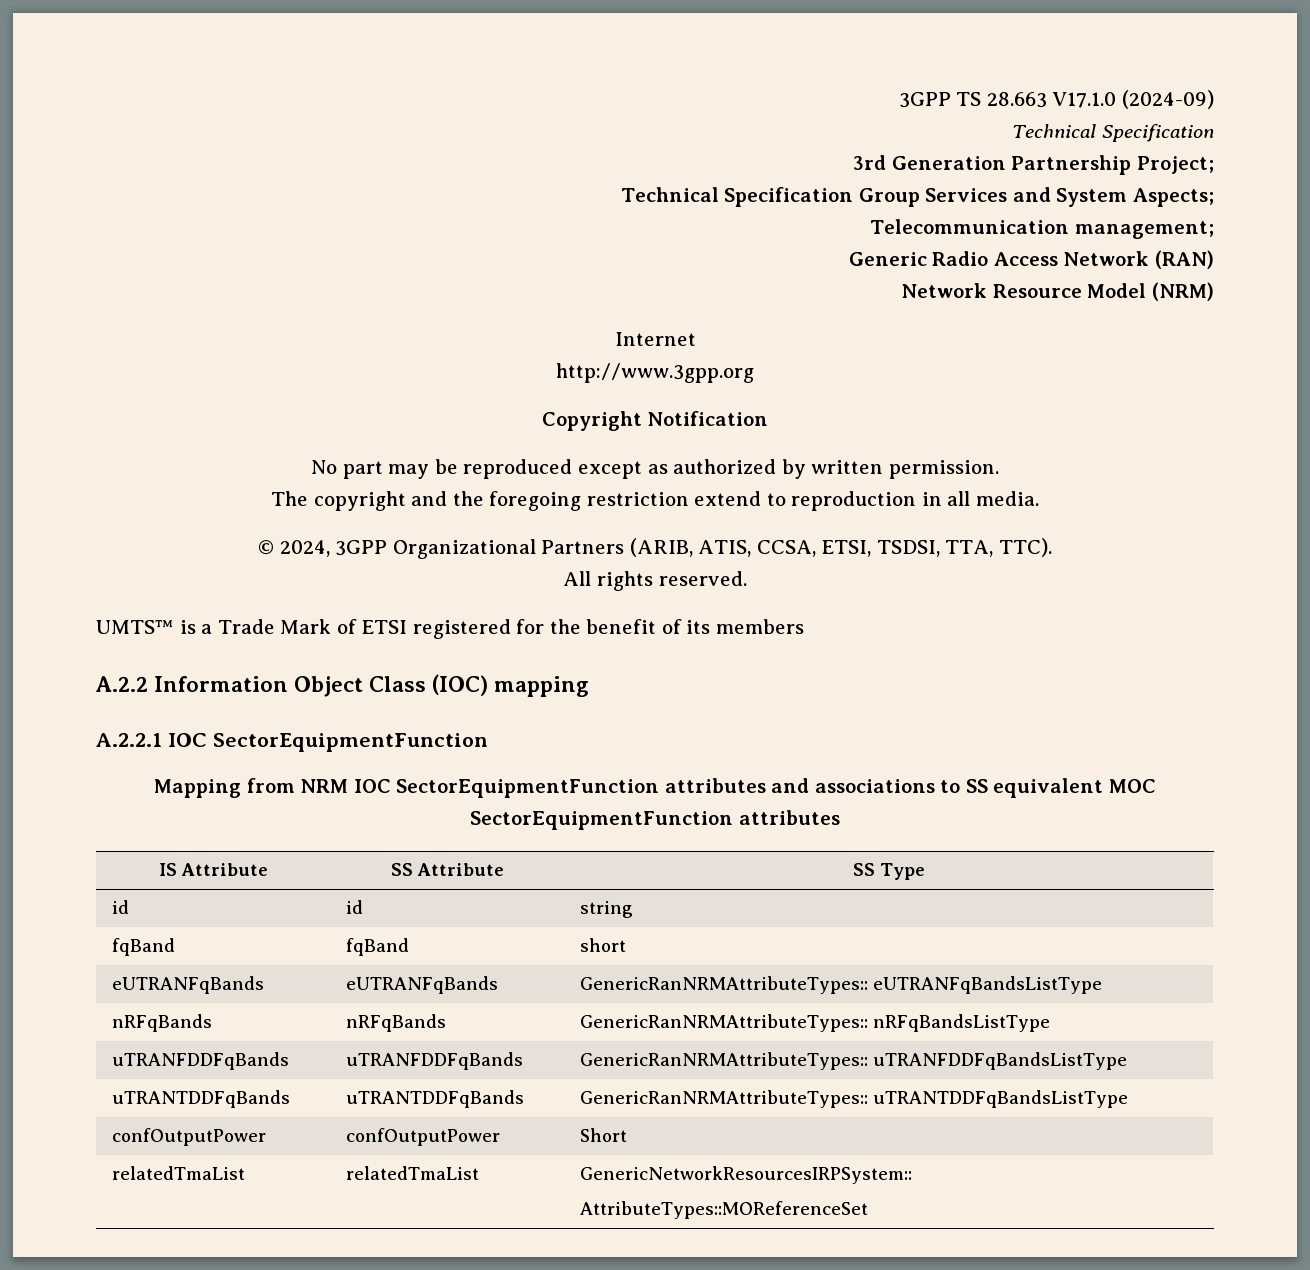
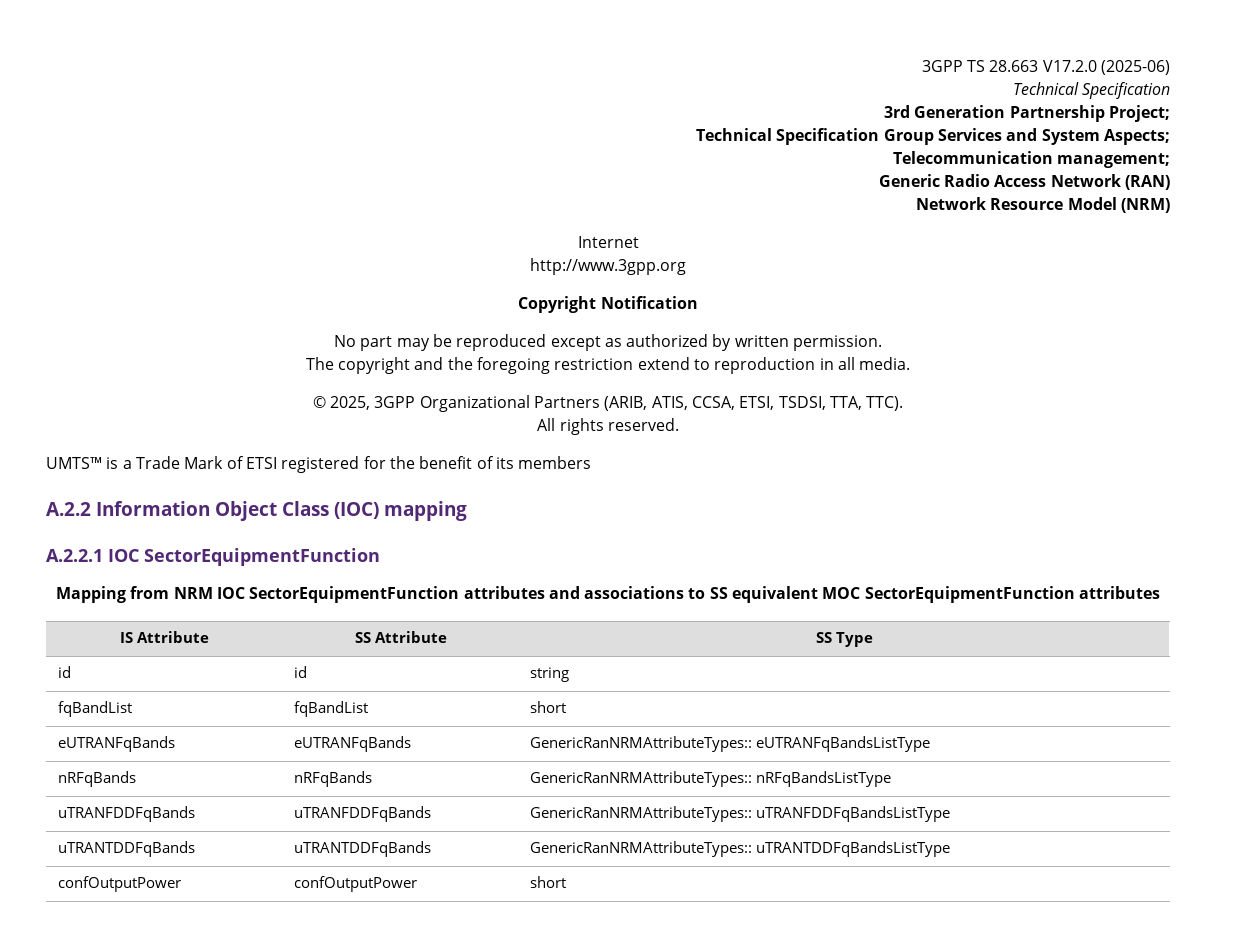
[1052,90,1214,109] V17.1.0 (2024-09) -> [1042,60,1171,75] V17.2.0 (2025-06)
[279,540,330,557] 2024, -> [330,396,371,410] 2025,
[111,938,175,956] [345,938,409,956] fqBand | fqBand -> [58,701,133,717] [294,701,369,717] fqBandList | fqBandList
[579,1128,627,1142] [111,1166,245,1180] [345,1166,479,1180] [579,1166,912,1184] [579,1201,868,1219] Short // relatedTmaList | relatedTmaList | GenericNetworkResourcesIRPSystem:: // AttributeTypes::MOReferenceSet -> [530,876,567,888] short

